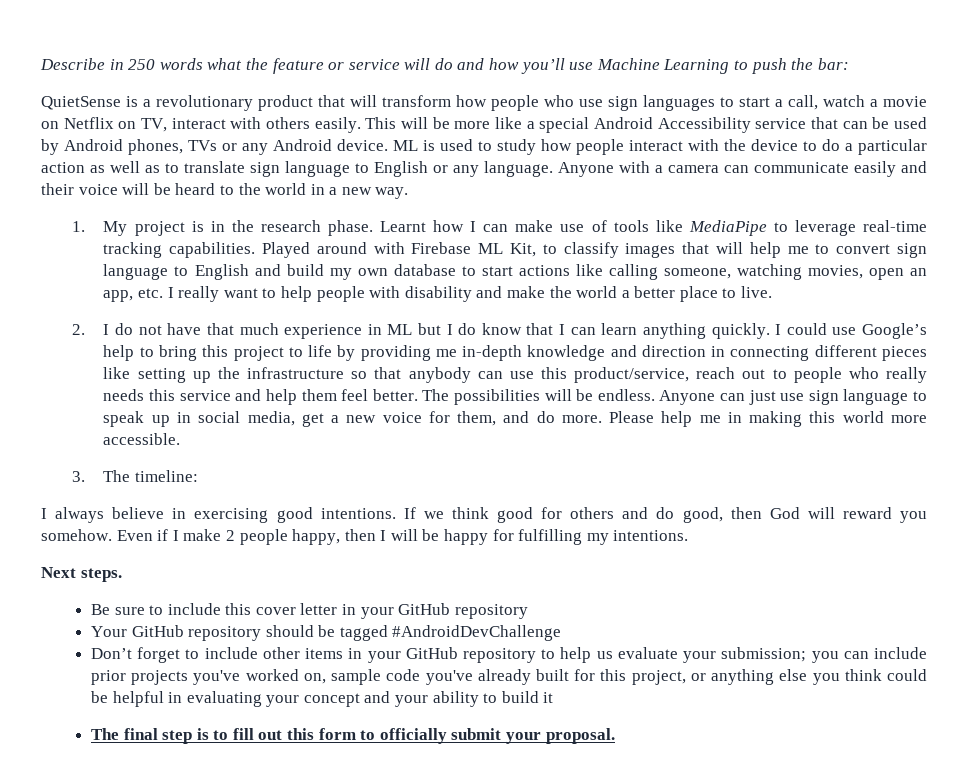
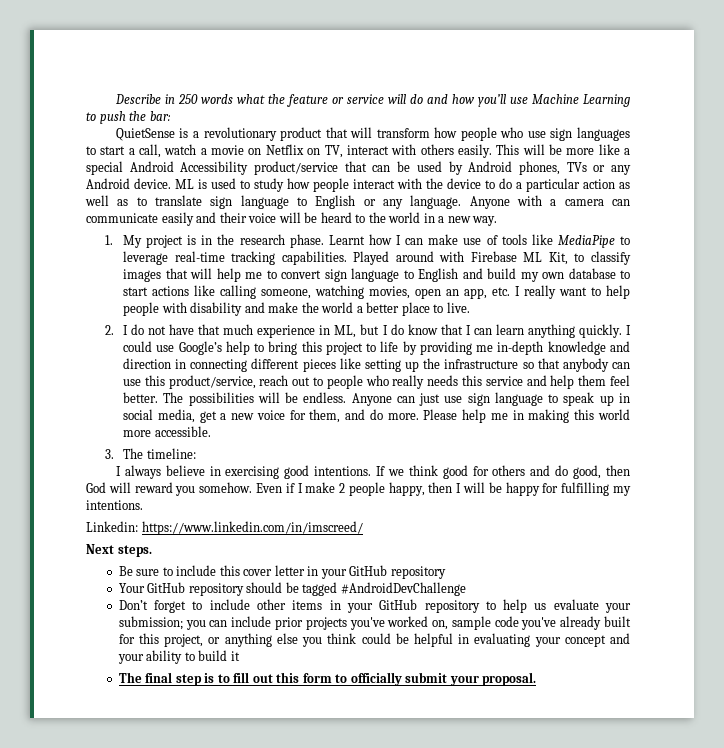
[755,118,807,129] service -> [254,161,339,175] product/service
[387,324,413,335] ML -> [334,325,357,338] ML,
(689, 535) none -> [86,521,363,535] // Linkedin: https://www.linkedin.com/in/imscreed/

